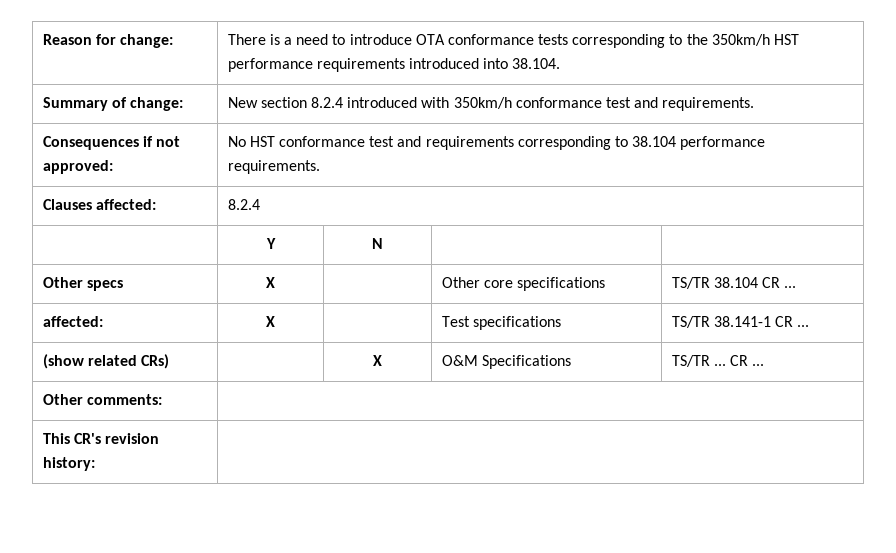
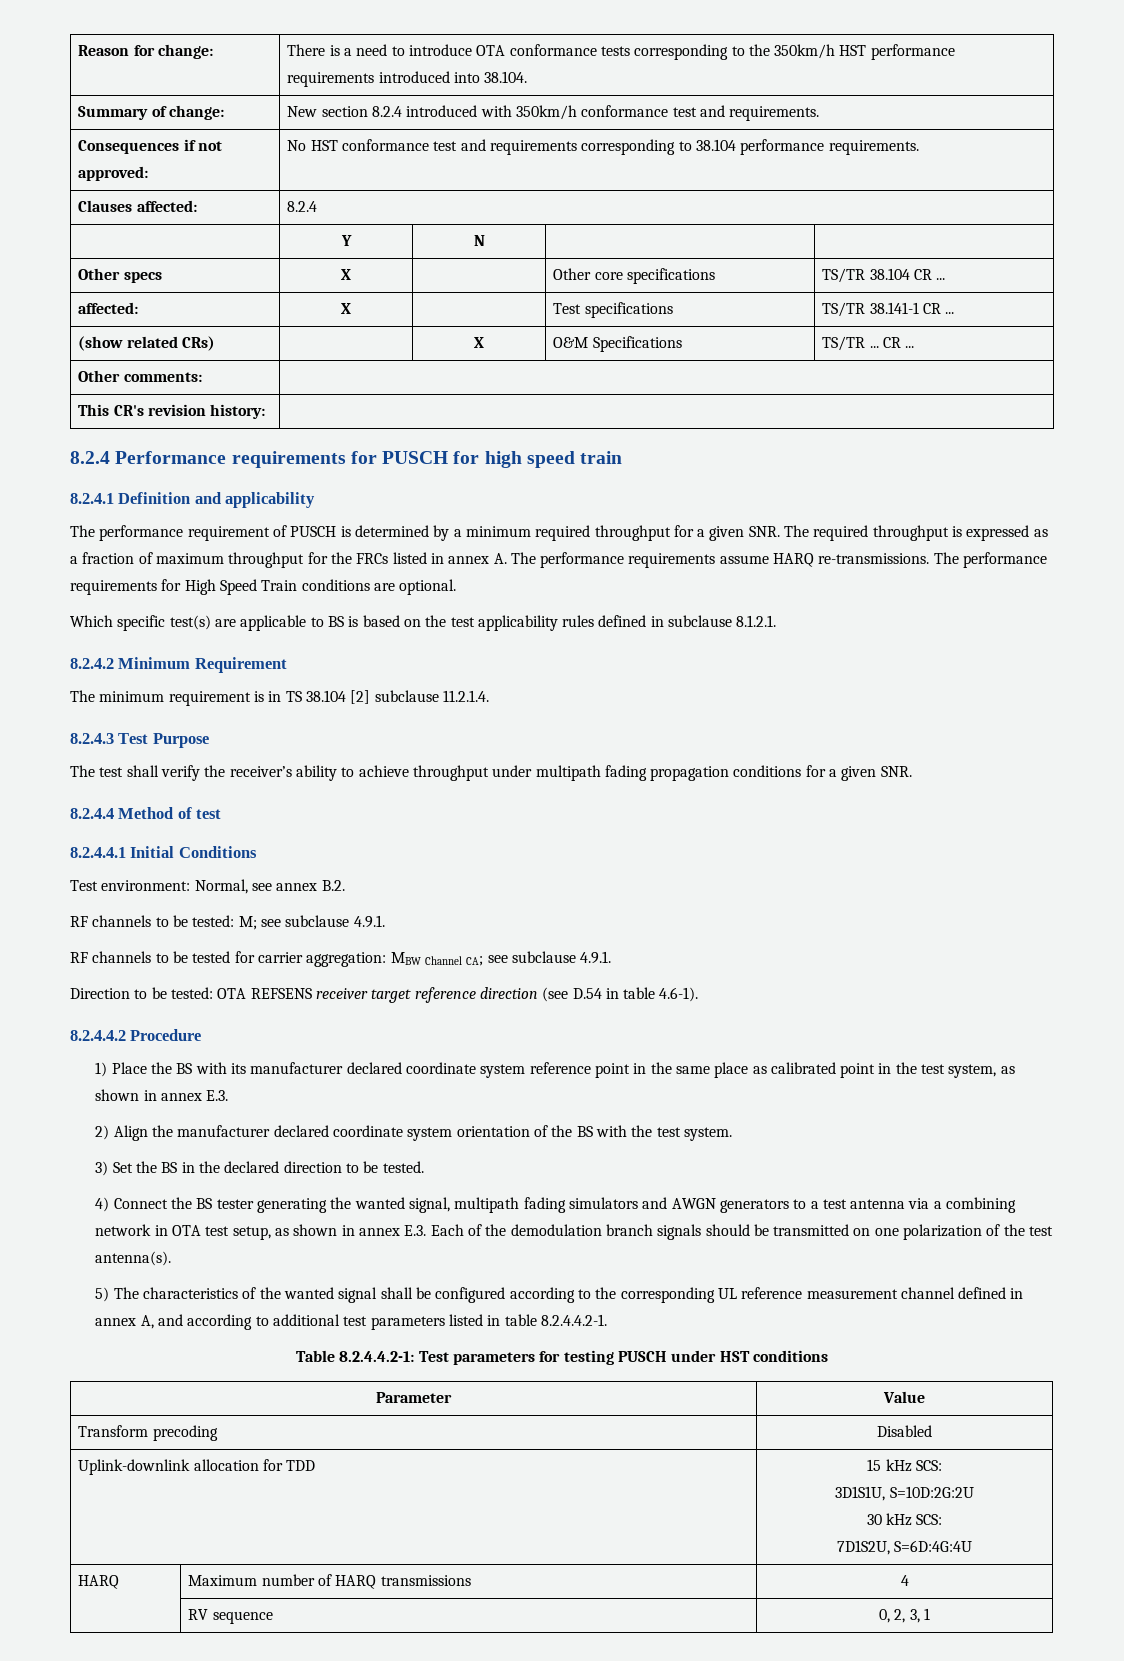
(95, 464) none -> [70,451,623,468] [70,492,316,508] [70,525,1048,541] [70,552,1048,568] [70,579,457,595] [70,615,777,631] [70,657,287,673] [70,690,489,706] [70,733,209,748] [70,765,912,781] [70,807,222,819] [70,846,257,858] [70,879,345,894] [70,915,385,930] [70,951,612,967] [70,987,699,1003] [70,1029,202,1041] [95,1062,1015,1078] [95,1089,229,1101] [95,1125,732,1141] [95,1161,424,1176] [95,1197,1017,1213] [95,1224,1054,1240] [95,1251,172,1266] [95,1287,1024,1303] [95,1314,607,1330] [296,1350,828,1365] [376,1392,452,1403] [883,1391,925,1403] [78,1425,218,1441] [877,1425,932,1437] [78,1459,316,1475] [867,1459,942,1472] [835,1486,974,1501] [866,1513,943,1526] [836,1540,973,1555] [78,1575,120,1589] [188,1574,471,1589] [900,1575,909,1586] [188,1609,273,1624] [879,1608,930,1623] // 8.2.4 Performance requirements for PUSCH for high speed train // 8.2.4.1 Definition and applicability // The performance requirement of PUSCH is determined by a minimum required throughput for a given SNR. The required throughput is expressed as a fraction of maximum throughput for the FRCs listed in annex A. The performance requirements assume HARQ re-transmissions. The performance requirements for High Speed Train conditions are optional. // Which specific test(s) are applicable to BS is based on the test applicability rules defined in subclause 8.1.2.1. // 8.2.4.2 Minimum Requirement // The minimum requirement is in TS 38.104 [2] subclause 11.2.1.4. // 8.2.4.3 Test Purpose // The test shall verify the receiver’s ability to achieve throughput under multipath fading propagation conditions for a given SNR. // 8.2.4.4 Method of test // 8.2.4.4.1 Initial Conditions // Test environment: Normal, see annex B.2. // RF channels to be tested: M; see subclause 4.9.1. // RF channels to be tested for carrier aggregation: MBW Channel CA; see subclause 4.9.1. // Direction to be tested: OTA REFSENS receiver target reference direction (see D.54 in table 4.6-1). // 8.2.4.4.2 Procedure // 1) Place the BS with its manufacturer declared coordinate system reference point in the same place as calibrated point in the test system, as shown in annex E.3. // 2) Align the manufacturer declared coordinate system orientation of the BS with the test system. // 3) Set the BS in the declared direction to be tested. // 4) Connect the BS tester generating the wanted signal, multipath fading simulators and AWGN generators to a test antenna via a combining network in OTA test setup, as shown in annex E.3. Each of the demodulation branch signals should be transmitted on one polarization of the test antenna(s). // 5) The characteristics of the wanted signal shall be configured according to the corresponding UL reference measurement channel defined in annex A, and according to additional test parameters listed in table 8.2.4.4.2-1. // Table 8.2.4.4.2-1: Test parameters for testing PUSCH under HST conditions // Parameter | Value // Transform precoding | Disabled // Uplink-downlink allocation for TDD | 15 kHz SCS: // 3D1S1U, S=10D:2G:2U // 30 kHz SCS: // 7D1S2U, S=6D:4G:4U // HARQ | Maximum number of HARQ transmissions | 4 // | RV sequence | 0, 2, 3, 1

